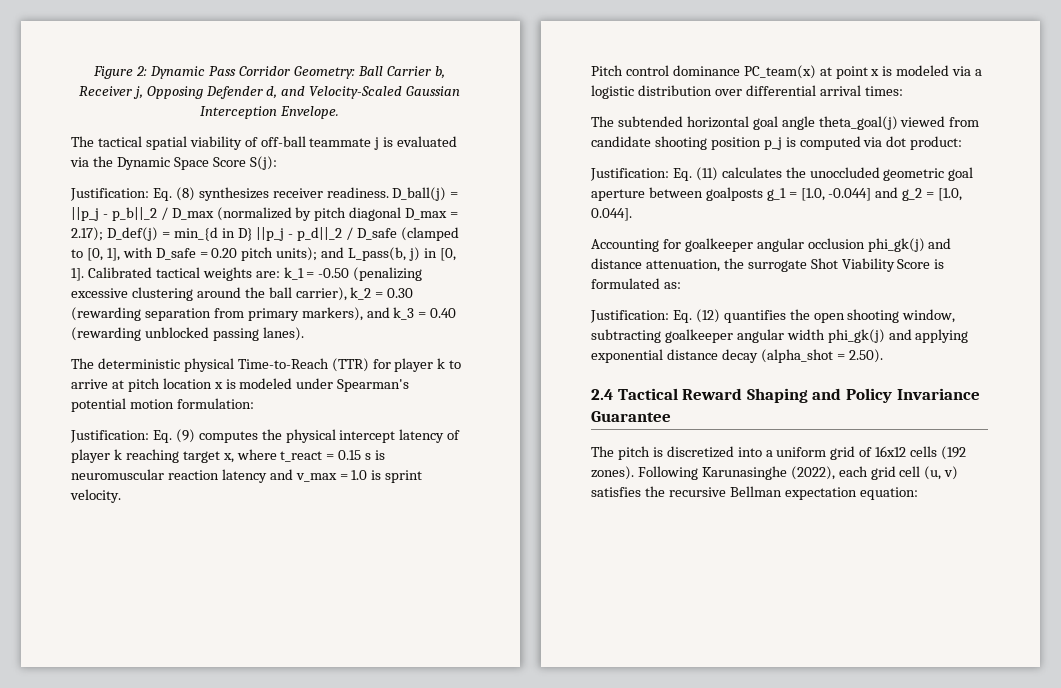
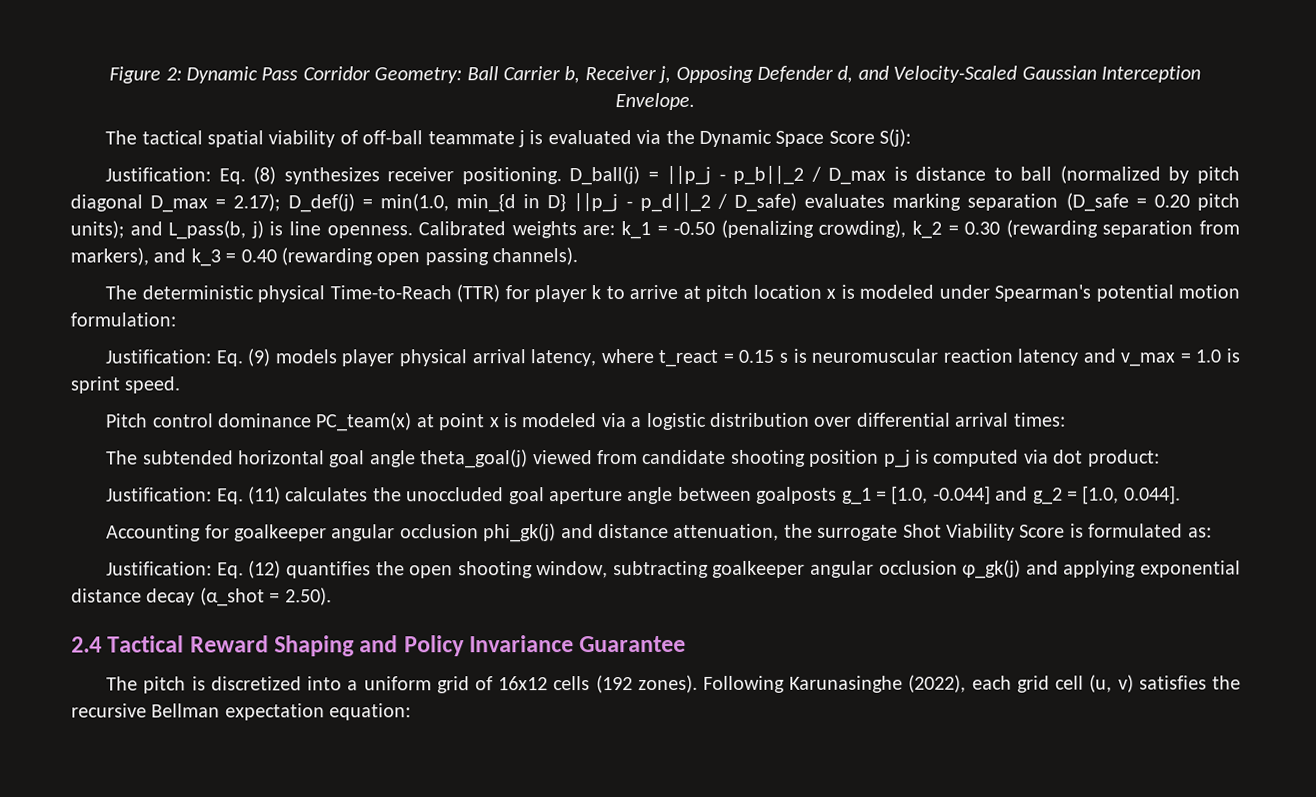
[326,187,389,198] readiness. -> [461,167,562,185] positioning.
(214, 214) none -> [893,166,1053,181] is distance to ball
(170, 235) none -> [379,193,449,212] min(1.0,
[357,227,460,241] [71,247,196,261] D_safe (clamped to [0, 1], with D_safe -> [733,192,1129,212] D_safe) evaluates marking separation (D_safe
[423,248,456,261] [71,267,200,281] in [0, 1]. Calibrated tactical -> [269,221,507,239] is line openness. Calibrated
[71,287,347,301] excessive clustering around the ball carrier), -> [818,219,907,238] crowding),
[247,308,299,321] primary -> (1240, 227) none
[144,327,304,341] unblocked passing lanes). -> [376,247,579,266] open passing channels).
[198,429,461,443] [71,449,234,463] computes the physical intercept latency of player k reaching target x, -> [274,349,597,367] models player physical arrival latency,
[70,489,121,503] velocity. -> [124,376,181,394] speed.
[883,168,945,181] geometric -> (505, 494) none
(645, 195) none -> [627,486,674,505] angle
[786,329,885,343] width phi_gk(j) -> [878,559,1022,579] occlusion φ_gk(j)
[760,349,833,363] (alpha_shot -> [199,587,265,607] (α_shot

